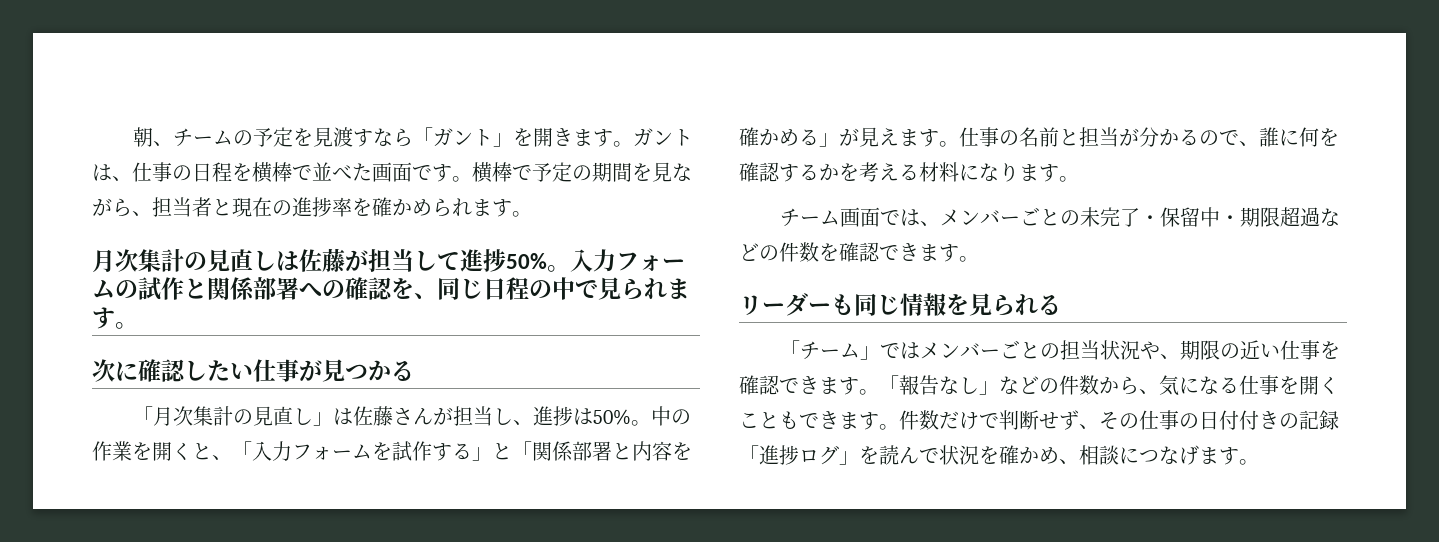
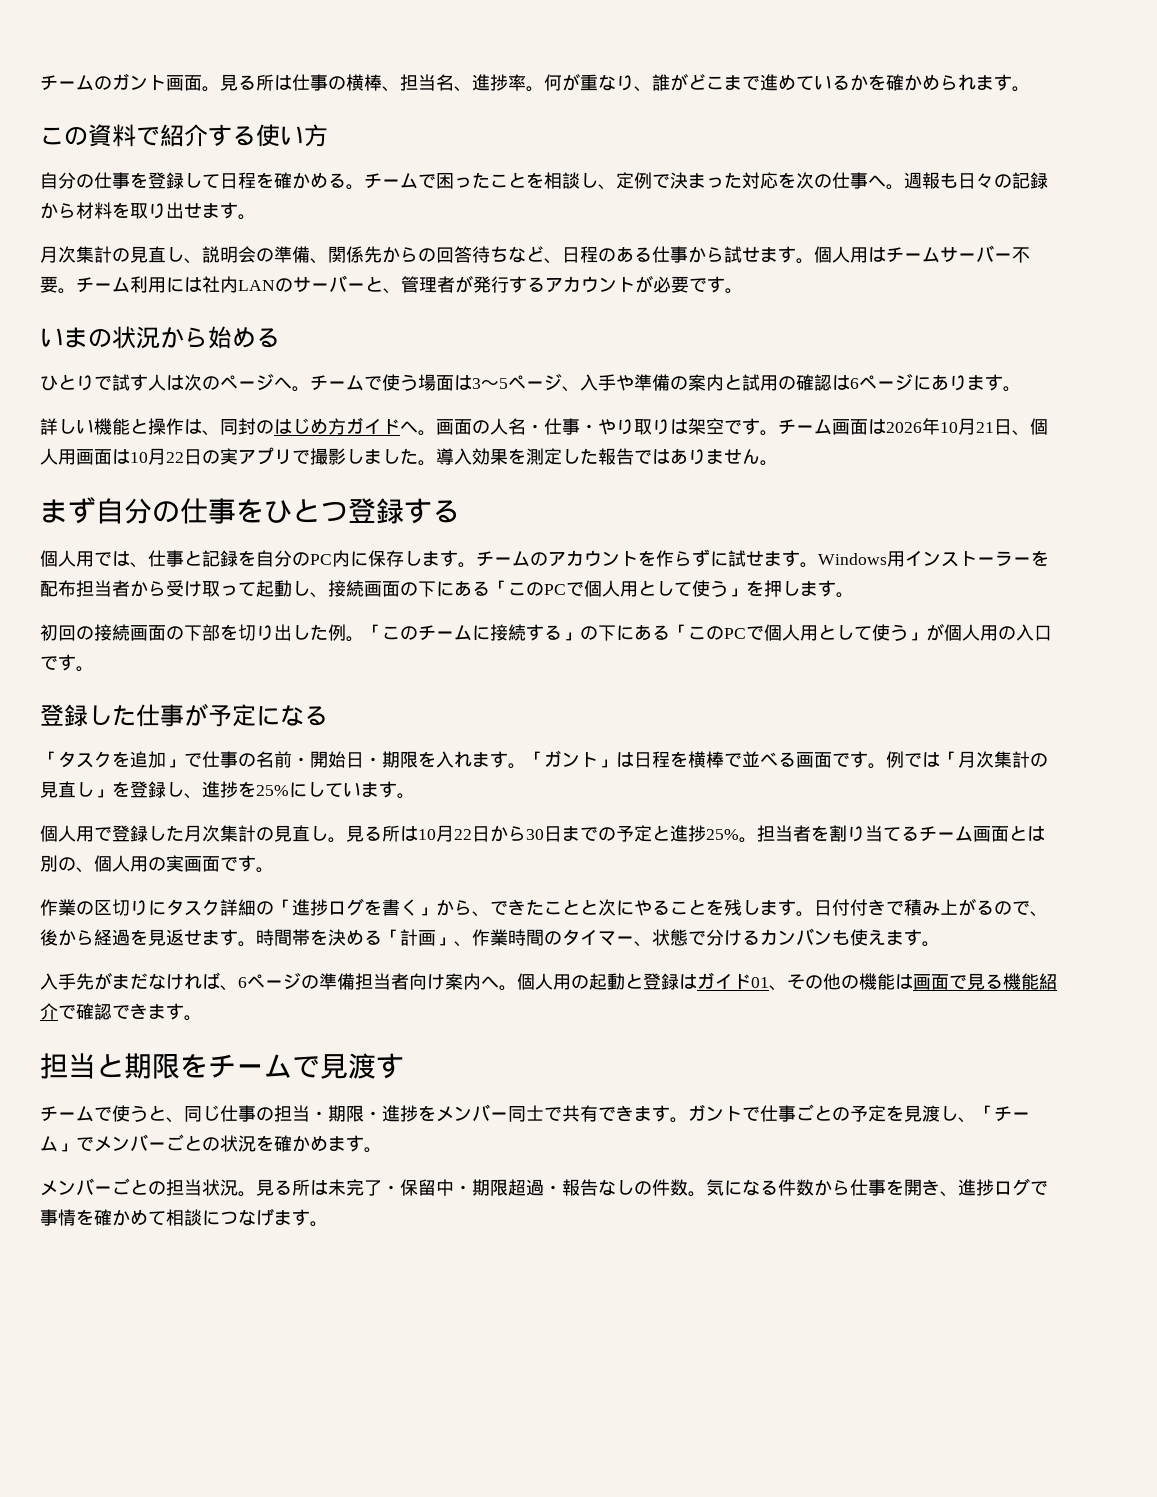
[132,127,693,147] [92,162,692,183] [92,197,352,217] 朝、チームの予定を見渡すなら「ガント」を開きます。ガントは、仕事の日程を横棒で並べた画面です。横棒で予定の期間を見ながら、担当者と現在の進捗率 -> [40,73,868,92] チームのガント画面。見る所は仕事の横棒、担当名、進捗率。何が重なり、誰がどこまで進めているか
[92,248,685,273] [92,277,690,300] [92,307,138,329] [92,359,414,382] 月次集計の見直しは佐藤が担当して進捗50%。入力フォームの試作と関係部署への確認を、同じ日程の中で見られます。 // 次に確認したい仕事が見つかる // -> [40,124,328,147] [40,172,1048,190] [40,202,256,220] [40,245,1030,264] [40,275,743,294] [40,326,280,349] [40,374,1021,392] [40,417,1048,436] [40,447,778,466] [40,497,460,524] [40,549,1049,568] [40,580,854,598] [40,623,1052,642] [40,654,94,672] [40,703,328,727] [40,750,940,769] この資料で紹介する使い方 // 自分の仕事を登録して日程を確かめる。チームで困ったことを相談し、定例で決まった対応を次の仕事へ。週報も日々の記録から材料を取り出せます。 // 月次集計の見直し、説明会の準備、関係先からの回答待ちなど、日程のある仕事から試せます。個人用はチームサーバー不要。チーム利用には社内LANのサーバーと、管理者が発行するアカウントが必要です。 // いまの状況から始める // ひとりで試す人は次のページへ。チームで使う場面は3〜5ページ、入手や準備の案内と試用の確認は6ページにあります。 // 詳しい機能と操作は、同封のはじめ方ガイドへ。画面の人名・仕事・やり取りは架空です。チーム画面は2026年10月21日、個人用画面は10月22日の実アプリで撮影しました。導入効果を測定した報告ではありません。 // まず自分の仕事をひとつ登録する // 個人用では、仕事と記録を自分のPC内に保存します。チームのアカウントを作らずに試せます。Windows用インストーラーを配布担当者から受け取って起動し、接続画面の下にある「このPCで個人用として使う」を押します。 // 初回の接続画面の下部を切り出した例。「このチームに接続する」の下にある「このPCで個人用として使う」が個人用の入口です。 // 登録した仕事が予定になる // 「タスクを追加」で仕事の名前・開始日・期限を入れます。「ガント」は日程を横棒で並べる画面です。例では
[332,406,691,426] [92,441,692,461] [739,127,1339,147] [739,162,1079,182] [779,207,1080,227] は佐藤さんが担当し、進捗は50%。中の作業を開くと、「入力フォームを試作する」と「関係部署と内容を確かめる」が見えます。仕事の名前と担当が分かるので、誰に何を確認するかを考える材料になります。 // チーム画面では、メンバーごとの -> [112,781,415,799] [40,825,1045,843] [40,855,274,873] [40,898,1048,917] [40,928,940,947] [40,972,1057,991] [40,1003,202,1021] [40,1053,404,1079] [40,1104,1030,1123] [40,1134,382,1153] [40,1178,328,1197] を登録し、進捗を25%にしています。 // 個人用で登録した月次集計の見直し。見る所は10月22日から30日までの予定と進捗25%。担当者を割り当てるチーム画面とは別の、個人用の実画面です。 // 作業の区切りにタスク詳細の「進捗ログを書く」から、できたことと次にやることを残します。日付付きで積み上がるので、後から経過を見返せます。時間帯を決める「計画」、作業時間のタイマー、状態で分けるカンバンも使えます。 // 入手先がまだなければ、6ページの準備担当者向け案内へ。個人用の起動と登録はガイド01、その他の機能は画面で見る機能紹介で確認できます。 // 担当と期限をチームで見渡す // チームで使うと、同じ仕事の担当・期限・進捗をメンバー同士で共有できます。ガントで仕事ごとの予定を見渡し、「チーム」でメンバーごとの状況を確かめます。 // メンバーごとの担当状況。見る所は
[1319,208,1340,226] [739,242,979,262] [739,293,1061,316] [779,340,1340,360] [739,375,1339,396] [739,410,1339,430] [739,445,1079,465] などの件数を確認できます。 // リーダーも同じ情報を見られる // 「チーム」ではメンバーごとの担当状況や、期限の近い仕事を確認できます。「報告なし」などの件数から、気になる仕事を開くこともできます。件数だけで判断せず、その仕事の日付付きの記録「進捗ログ」を読んで状況を確かめ、 -> [544,1178,1048,1197] [40,1209,166,1226] ・報告なしの件数。気になる件数から仕事を開き、進捗ログで事情を確かめて

